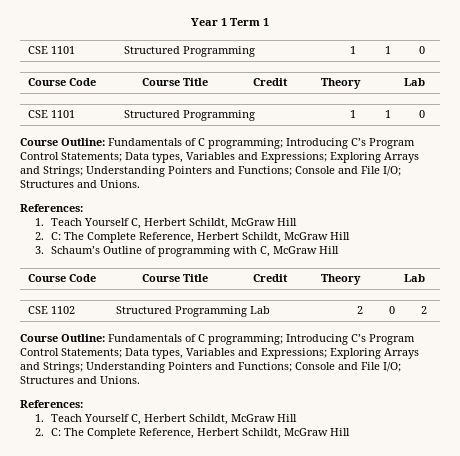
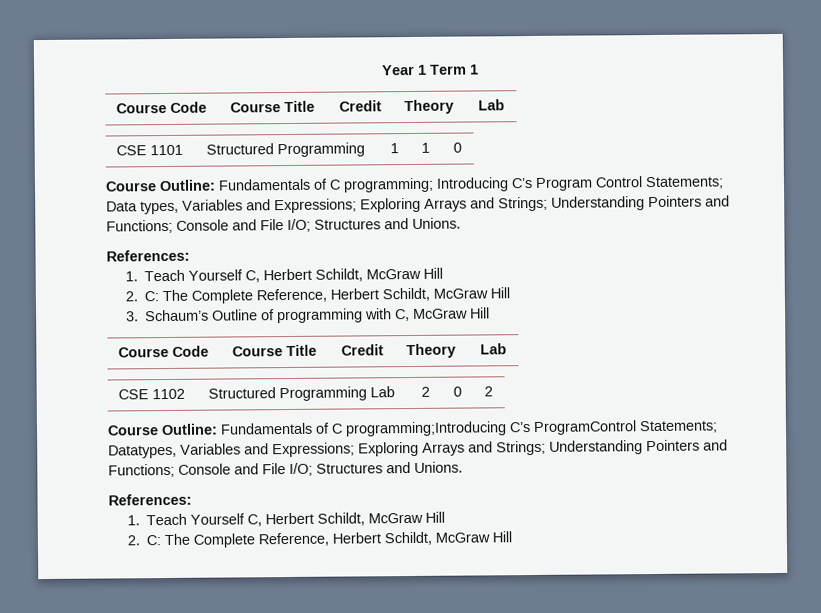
[28,46,76,54] [124,46,256,57] [350,46,356,54] [384,46,391,54] [419,46,425,54] // CSE 1101 | Structured Programming | 1 | 1 | 0 -> (479, 69) none
[208,334,415,345] [20,348,183,359] programming; Introducing C’s Program Control Statements; Data types, -> [345,420,718,437] [108,444,177,459] programming;Introducing C’s ProgramControl Statements; Datatypes,

